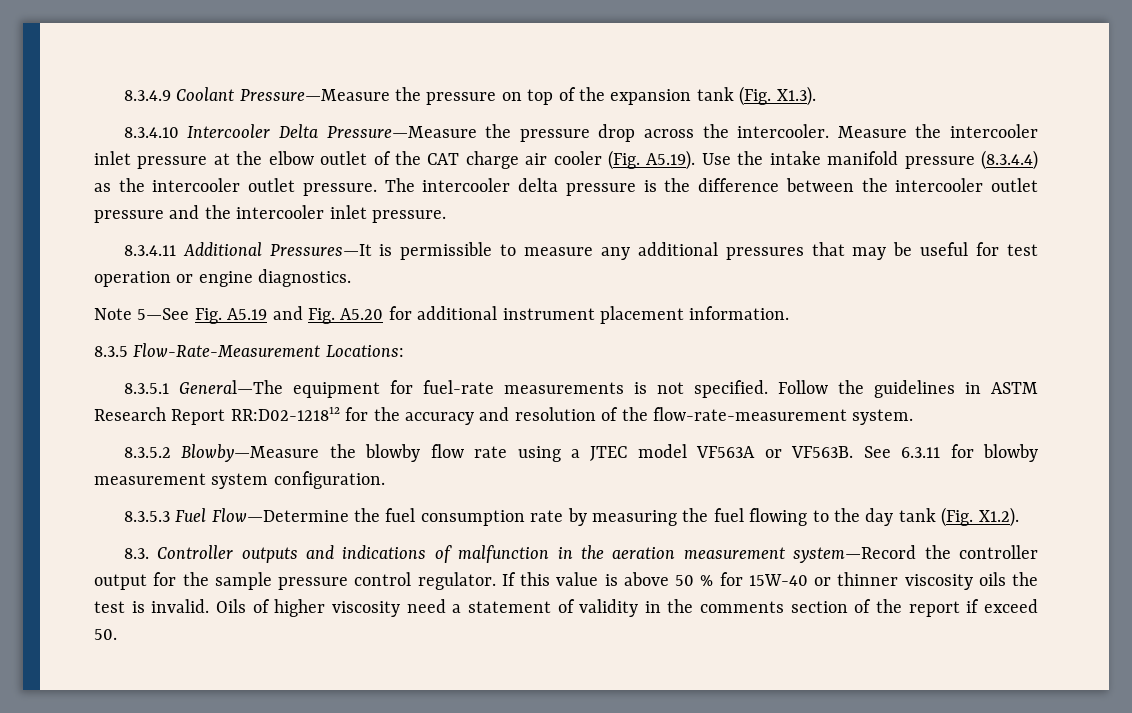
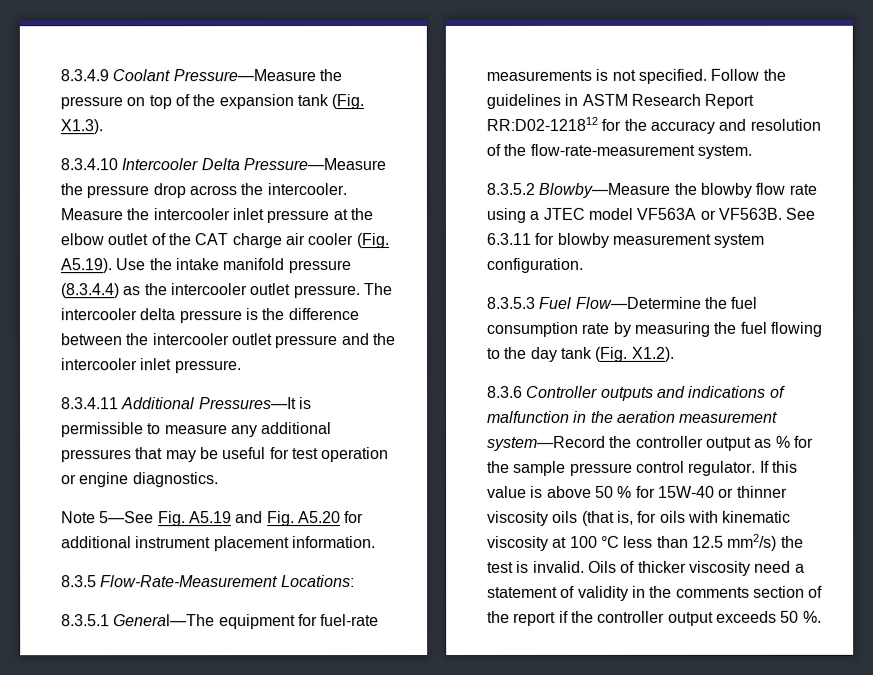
[123,548,149,559] 8.3. -> [487,385,523,398] 8.3.6
(147, 582) none -> [754,435,791,448] as %
(1006, 579) none -> [581,510,792,526] [487,533,778,551] (that is, for oils with kinematic viscosity at 100 °C less than 12.5 mm2/s)
[274,599,326,617] higher -> [637,560,687,573] thicker
[983,599,1038,613] [94,629,117,640] exceed 50. -> [570,610,822,626] the controller output exceeds 50 %.

